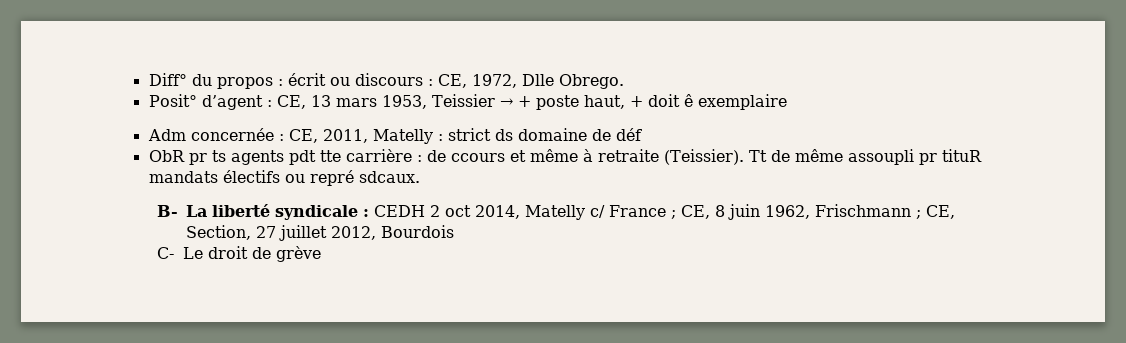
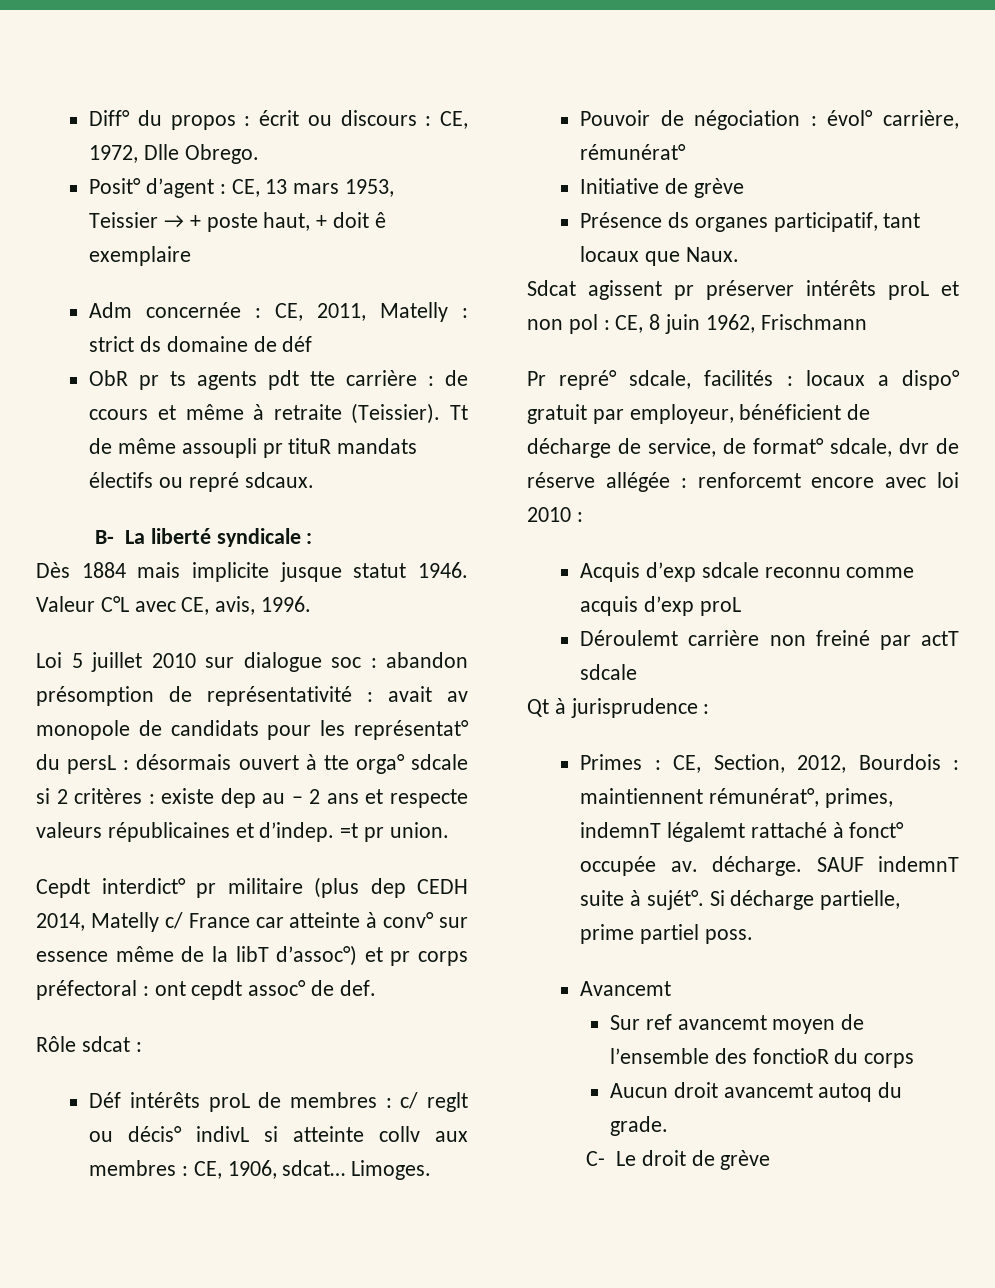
[374,205,677,220] CEDH 2 oct 2014, Matelly c/ France ; -> [36,562,468,582] [36,596,312,615] [36,652,468,672] [36,686,468,706] [36,720,469,740] [36,754,468,774] [36,788,468,808] [36,822,449,842] [36,877,468,898] [36,912,468,932] [36,945,468,966] [36,980,376,1000] [36,1036,142,1052] [89,1092,468,1112] [89,1126,469,1142] [89,1160,432,1180] [580,110,959,130] [580,144,687,160] [580,178,744,198] [580,212,921,232] [580,246,739,266] [527,280,959,300] [527,314,610,334] // Dès 1884 mais implicite jusque statut 1946. Valeur C°L avec CE, avis, 1996. // Loi 5 juillet 2010 sur dialogue soc : abandon présomption de représentativité : avait av monopole de candidats pour les représentat° du persL : désormais ouvert à tte orga° sdcale si 2 critères : existe dep au – 2 ans et respecte valeurs républicaines et d’indep. =t pr union. // Cepdt interdict° pr militaire (plus dep CEDH 2014, Matelly c/ France car atteinte à conv° sur essence même de la libT d’assoc°) et pr corps préfectoral : ont cepdt assoc° de def. // Rôle sdcat : // Déf intérêts proL de membres : c/ reglt ou décis° indivL si atteinte collv aux membres : CE, 1906, sdcat… Limoges. // Pouvoir de négociation : évol° carrière, rémunérat° // Initiative de grève // Présence ds organes participatif, tant locaux que Naux. // Sdcat agissent pr préserver intérêts proL et non pol :
[916,205,956,219] [186,225,455,241] ; CE, Section, 27 juillet 2012, Bourdois -> [527,370,960,390] [527,404,871,424] [527,438,959,458] [527,472,959,492] [527,507,583,522] [580,562,915,582] [580,596,741,616] [580,630,959,650] [580,664,638,680] [527,698,710,718] [580,754,959,773] [580,788,893,808] [580,822,905,842] [580,856,959,876] [580,890,901,910] [580,924,753,944] [580,981,672,996] [609,1014,865,1034] [609,1048,915,1068] [609,1082,903,1102] [609,1116,668,1136] // Pr repré° sdcale, facilités : locaux a dispo° gratuit par employeur, bénéficient de décharge de service, de format° sdcale, dvr de réserve allégée : renforcemt encore avec loi 2010 : // Acquis d’exp sdcale reconnu comme acquis d’exp proL // Déroulemt carrière non freiné par actT sdcale // Qt à jurisprudence : // Primes : CE, Section, 2012, Bourdois : maintiennent rémunérat°, primes, indemnT légalemt rattaché à fonct° occupée av. décharge. SAUF indemnT suite à sujét°. Si décharge partielle, prime partiel poss. // Avancemt // Sur ref avancemt moyen de l’ensemble des fonctioR du corps // Aucun droit avancemt autoq du grade.

